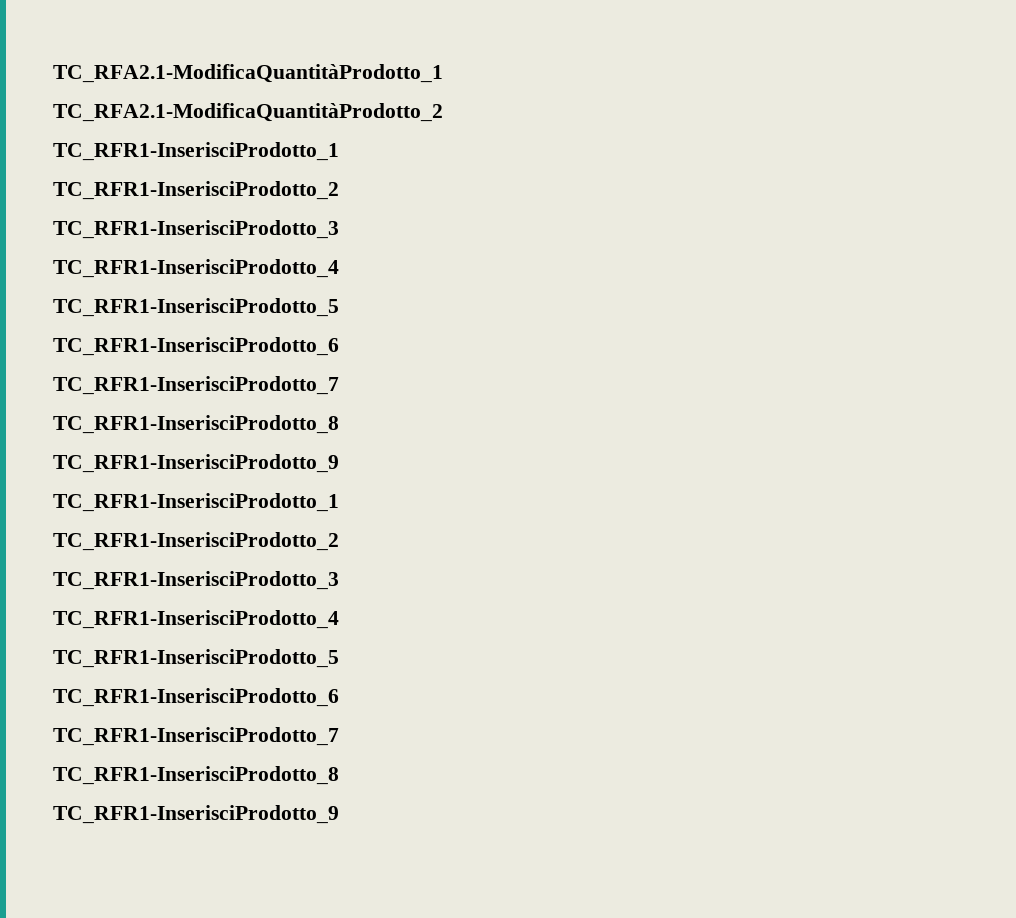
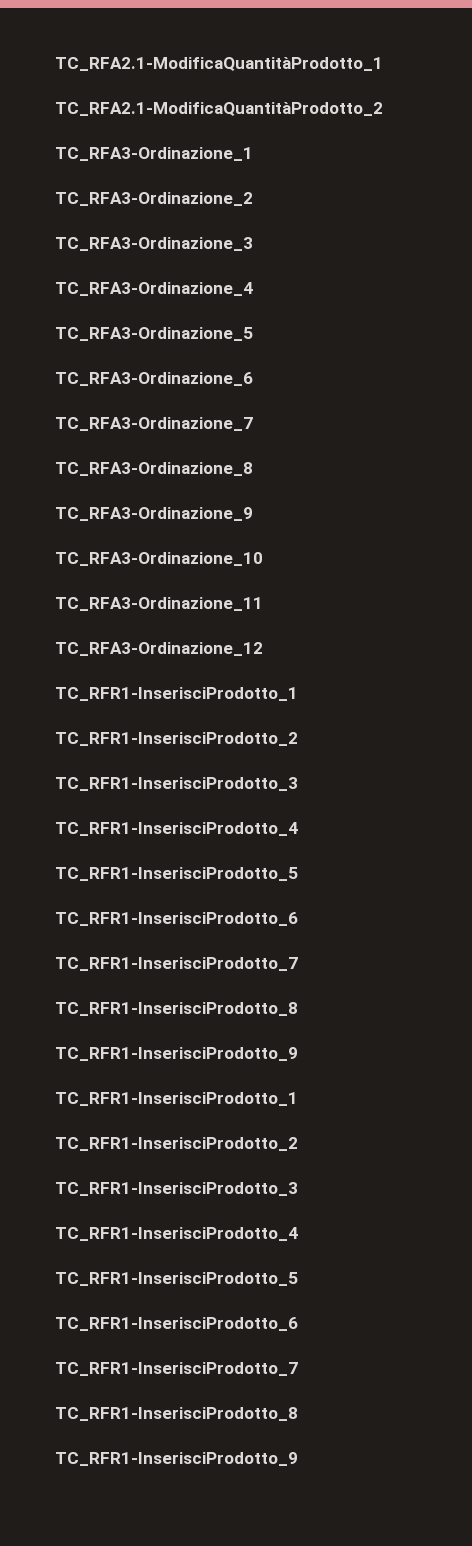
(443, 112) none -> [55,147,253,161] [55,192,253,206] [55,237,253,251] [55,282,253,296] [55,327,253,341] [55,372,253,386] [55,417,253,431] [55,462,253,476] [55,507,253,521] [55,552,263,566] [55,597,263,611] [55,642,263,656] // TC_RFA3-Ordinazione_1 // TC_RFA3-Ordinazione_2 // TC_RFA3-Ordinazione_3 // TC_RFA3-Ordinazione_4 // TC_RFA3-Ordinazione_5 // TC_RFA3-Ordinazione_6 // TC_RFA3-Ordinazione_7 // TC_RFA3-Ordinazione_8 // TC_RFA3-Ordinazione_9 // TC_RFA3-Ordinazione_10 // TC_RFA3-Ordinazione_11 // TC_RFA3-Ordinazione_12

